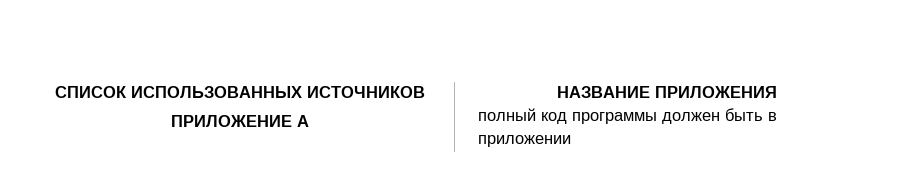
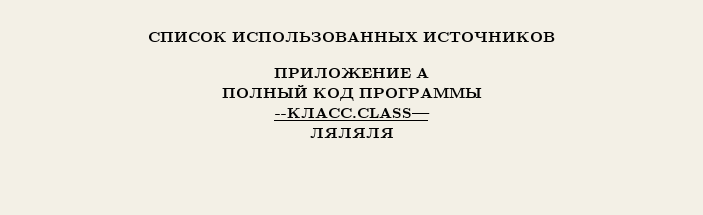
[557,86,777,98] [478,108,777,124] [478,135,571,147] НАЗВАНИЕ ПРИЛОЖЕНИЯ // полный код программы должен быть в приложении -> [221,85,482,101] [274,107,430,119] [309,128,394,139] ПОЛНЫЙ КОД ПРОГРАММЫ // --КЛАСС.CLASS— // ЛЯЛЯЛЯ

